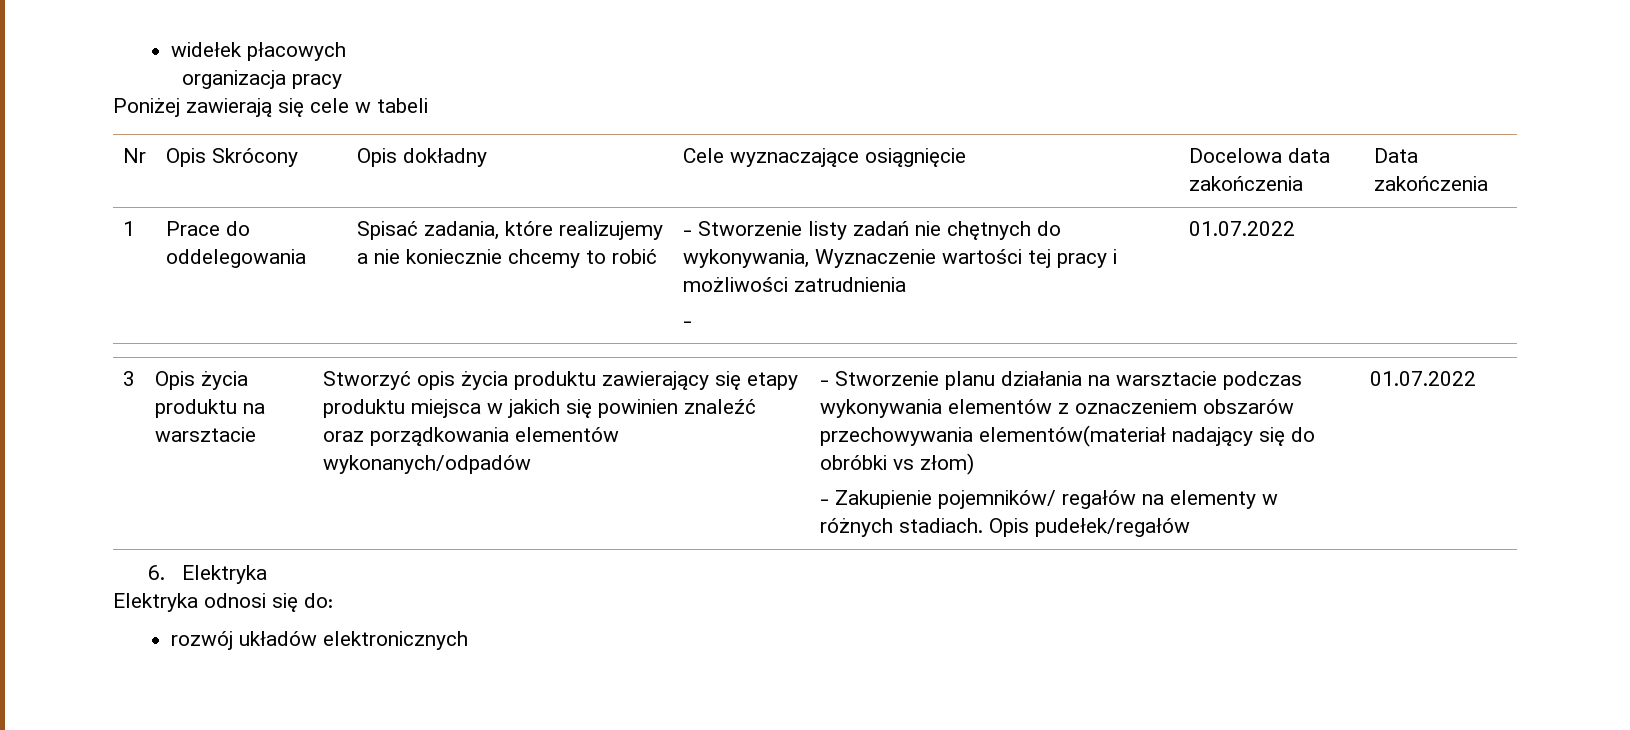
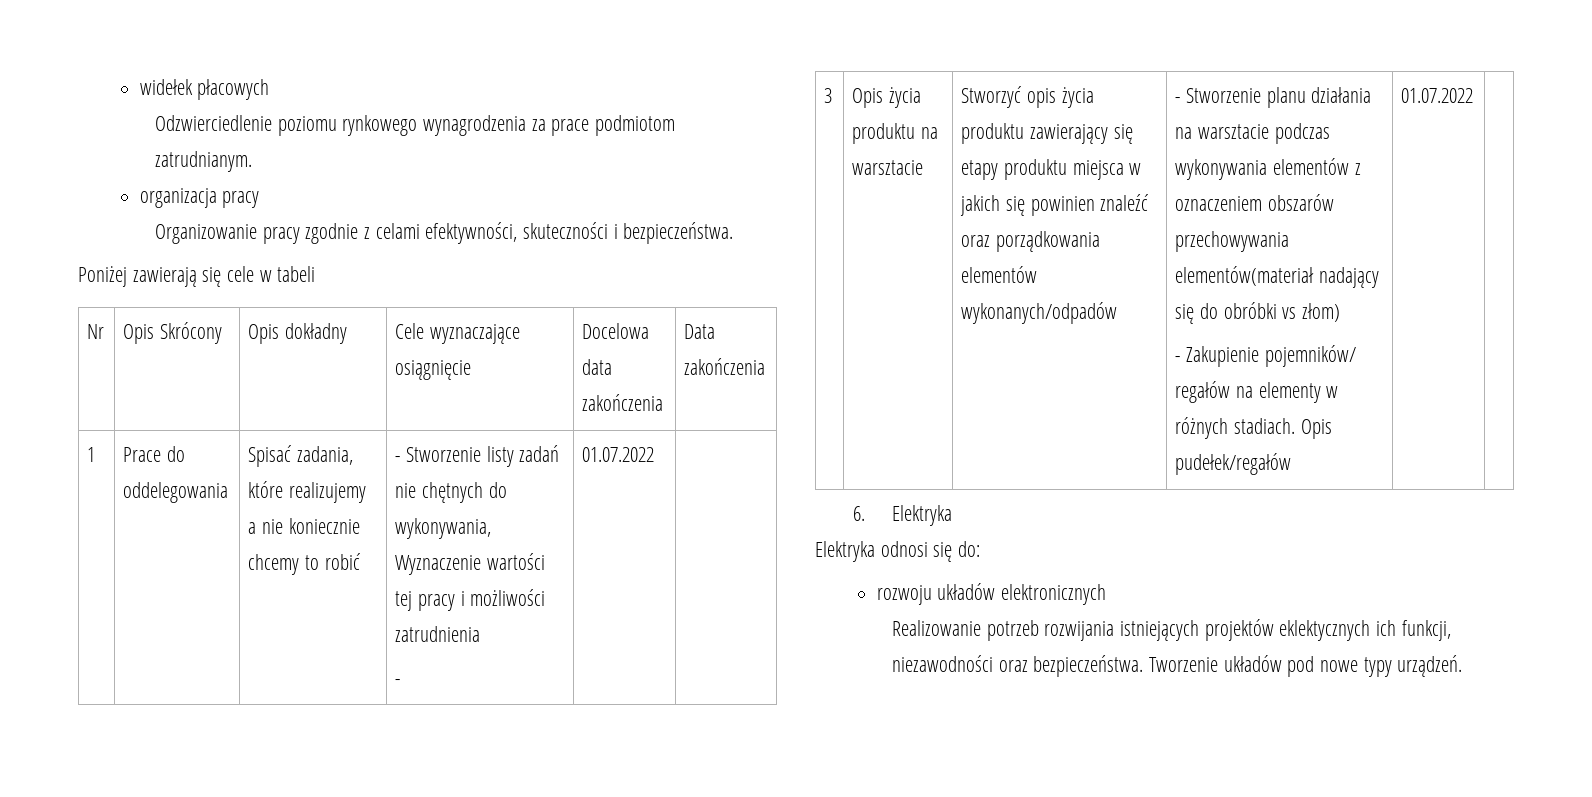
[182,70,343,89] organizacja pracy -> [154,115,675,136] [154,151,252,172] [139,188,260,208] [154,222,734,244] Odzwierciedlenie poziomu rynkowego wynagrodzenia za prace podmiotom zatrudnianym. // organizacja pracy // Organizowanie pracy zgodnie z celami efektywności, skuteczności i bezpieczeństwa.
[170,631,233,650] rozwój -> [876,585,932,605] rozwoju
(468, 640) none -> [891,619,1451,641] [891,655,1463,677] // Realizowanie potrzeb rozwijania istniejących projektów eklektycznych ich funkcji, niezawodności oraz bezpieczeństwa. Tworzenie układów pod nowe typy urządzeń.

